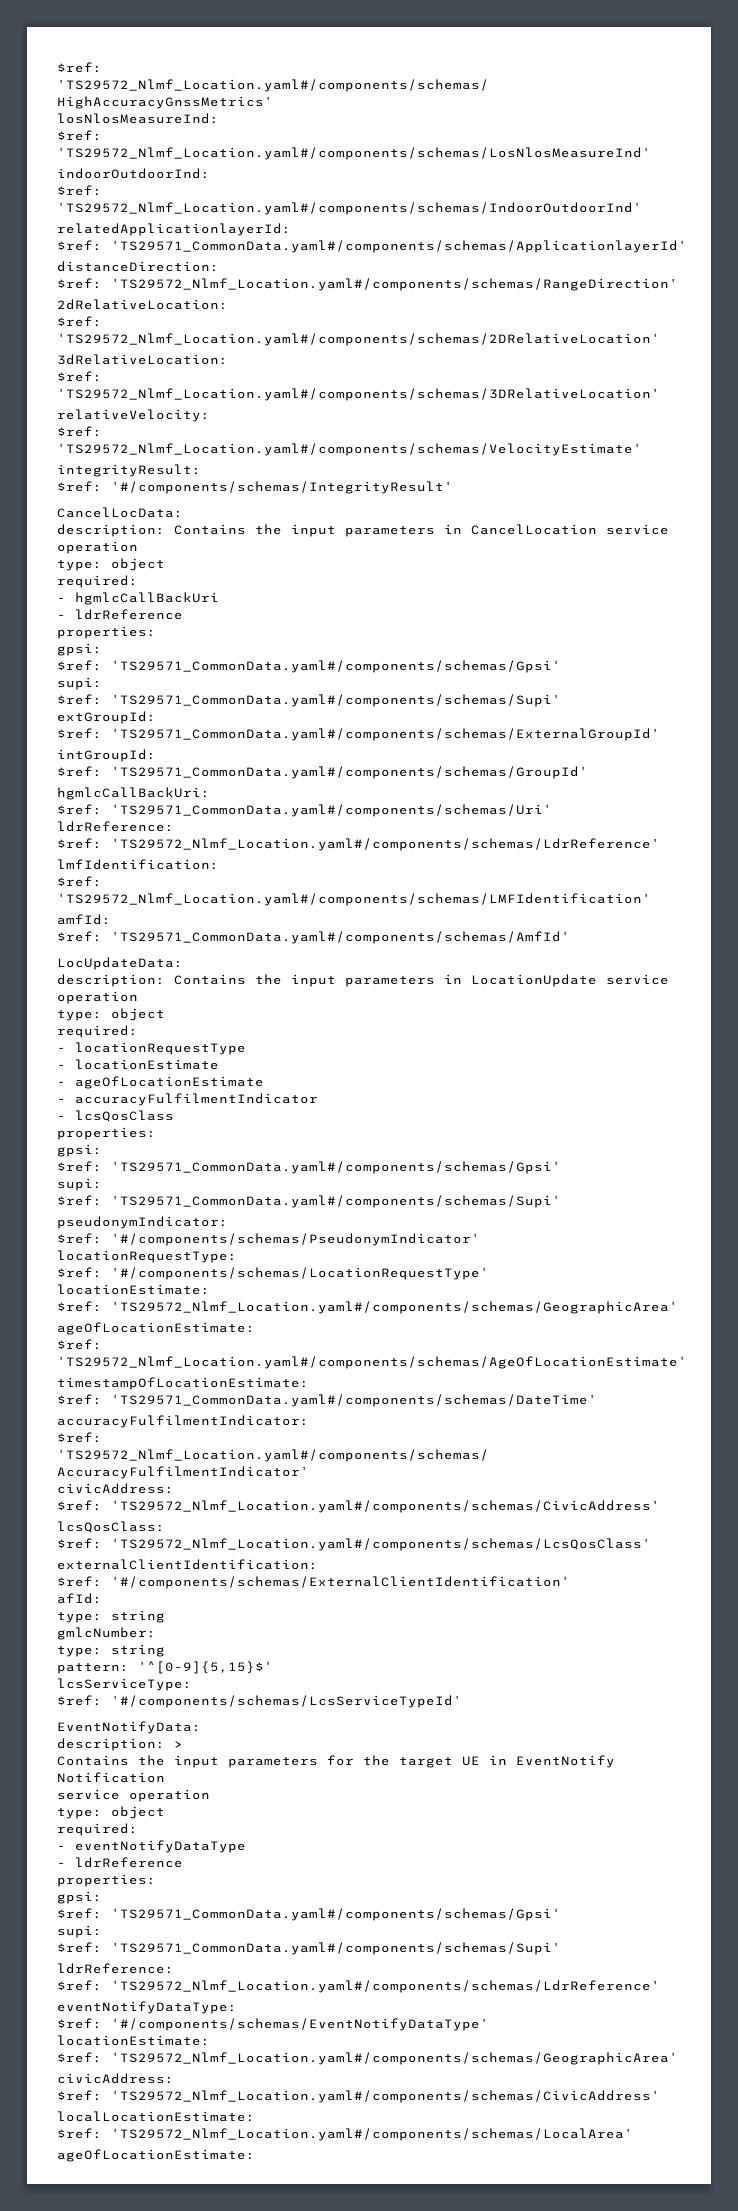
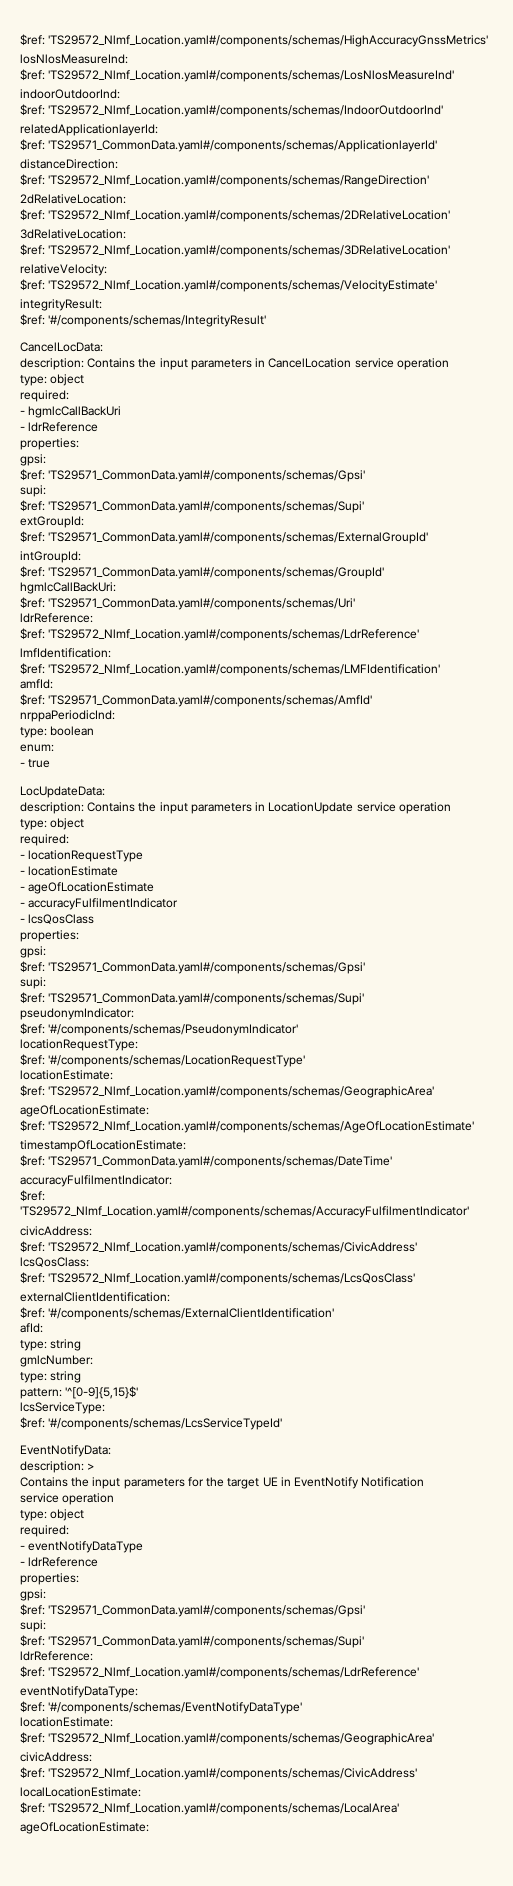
(570, 937) none -> [20,710,115,722] [20,726,95,738] [20,744,54,752] [20,759,51,768] // nrppaPeriodicInd: // type: boolean // enum: // - true

